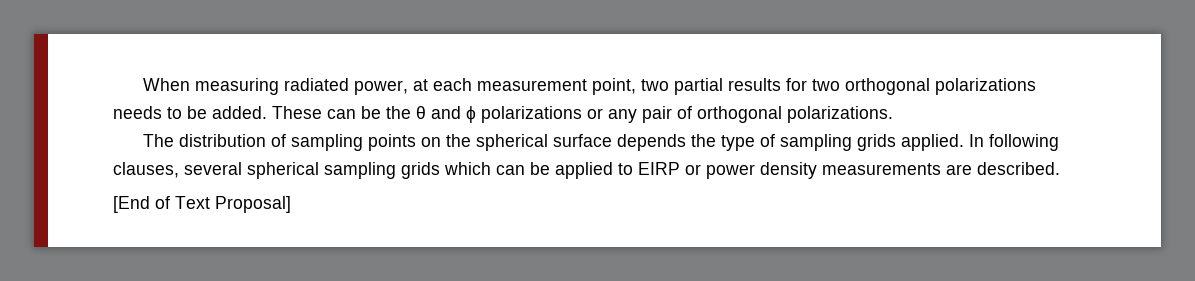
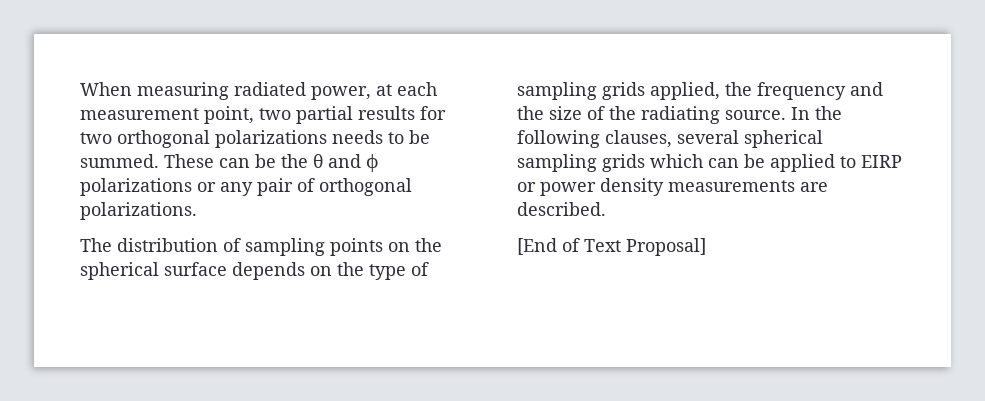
[212,106,267,119] added. -> [80,154,159,168] summed.
(686, 142) none -> [310,266,332,276] on
[900,134,984,151] applied. In -> [650,82,883,100] [517,106,842,124] applied, the frequency and the size of the radiating source. In the

